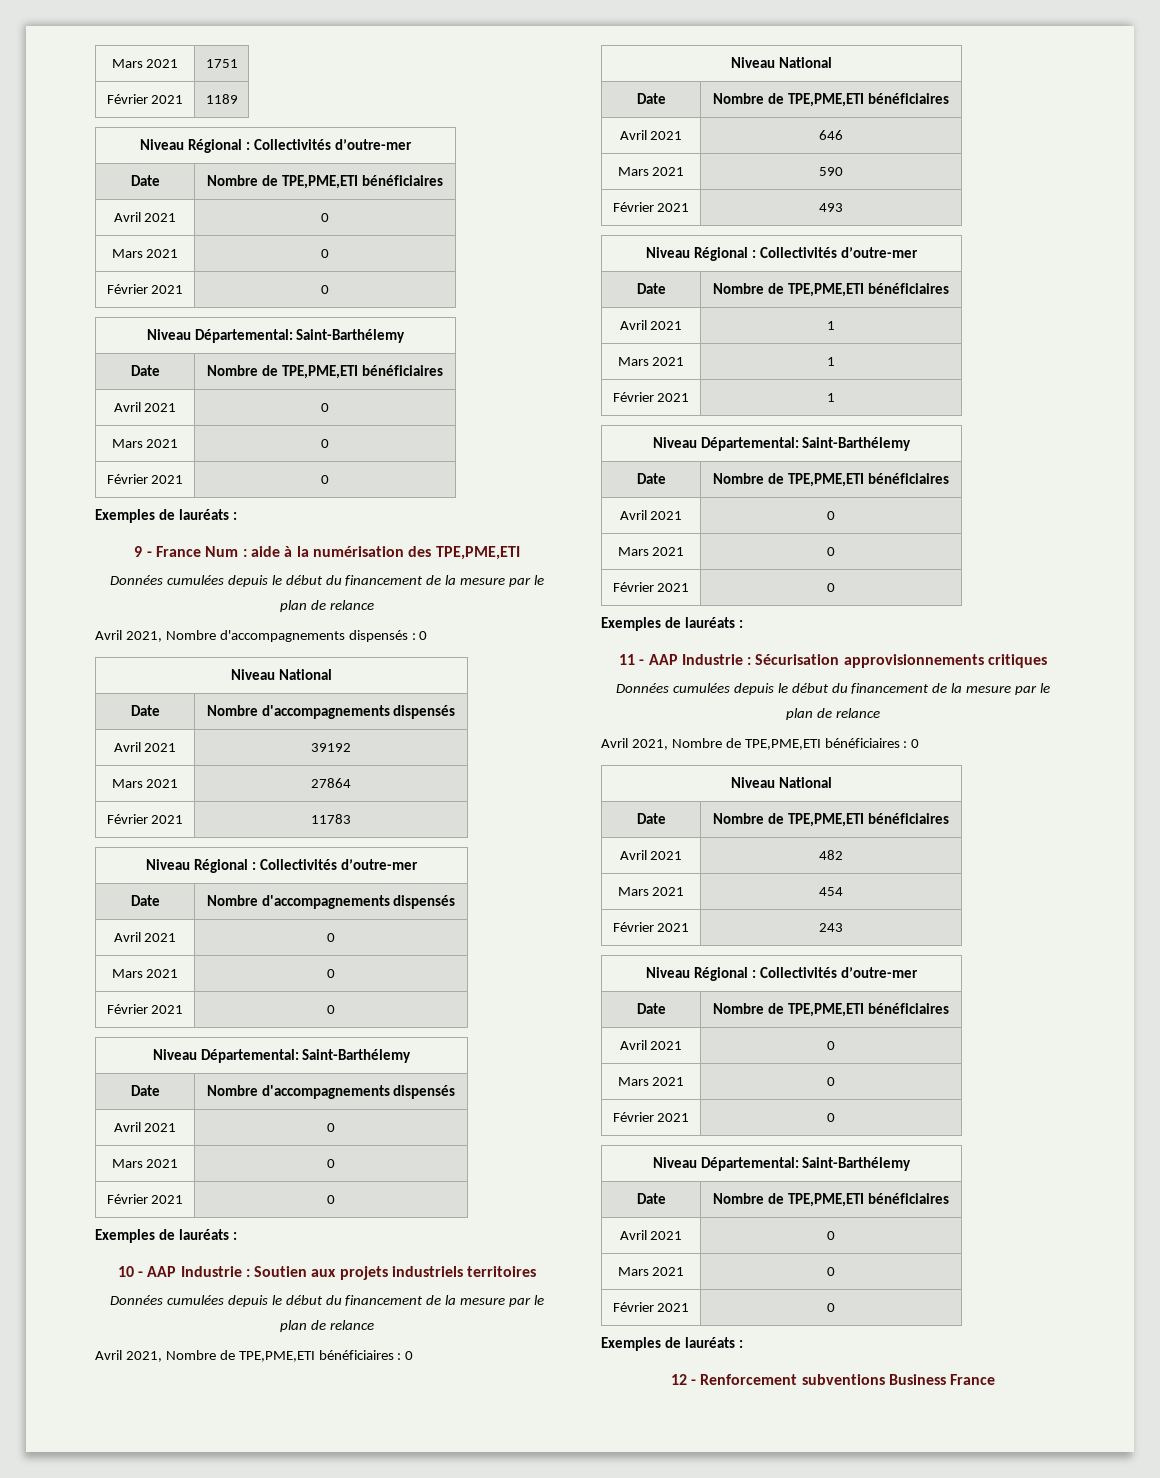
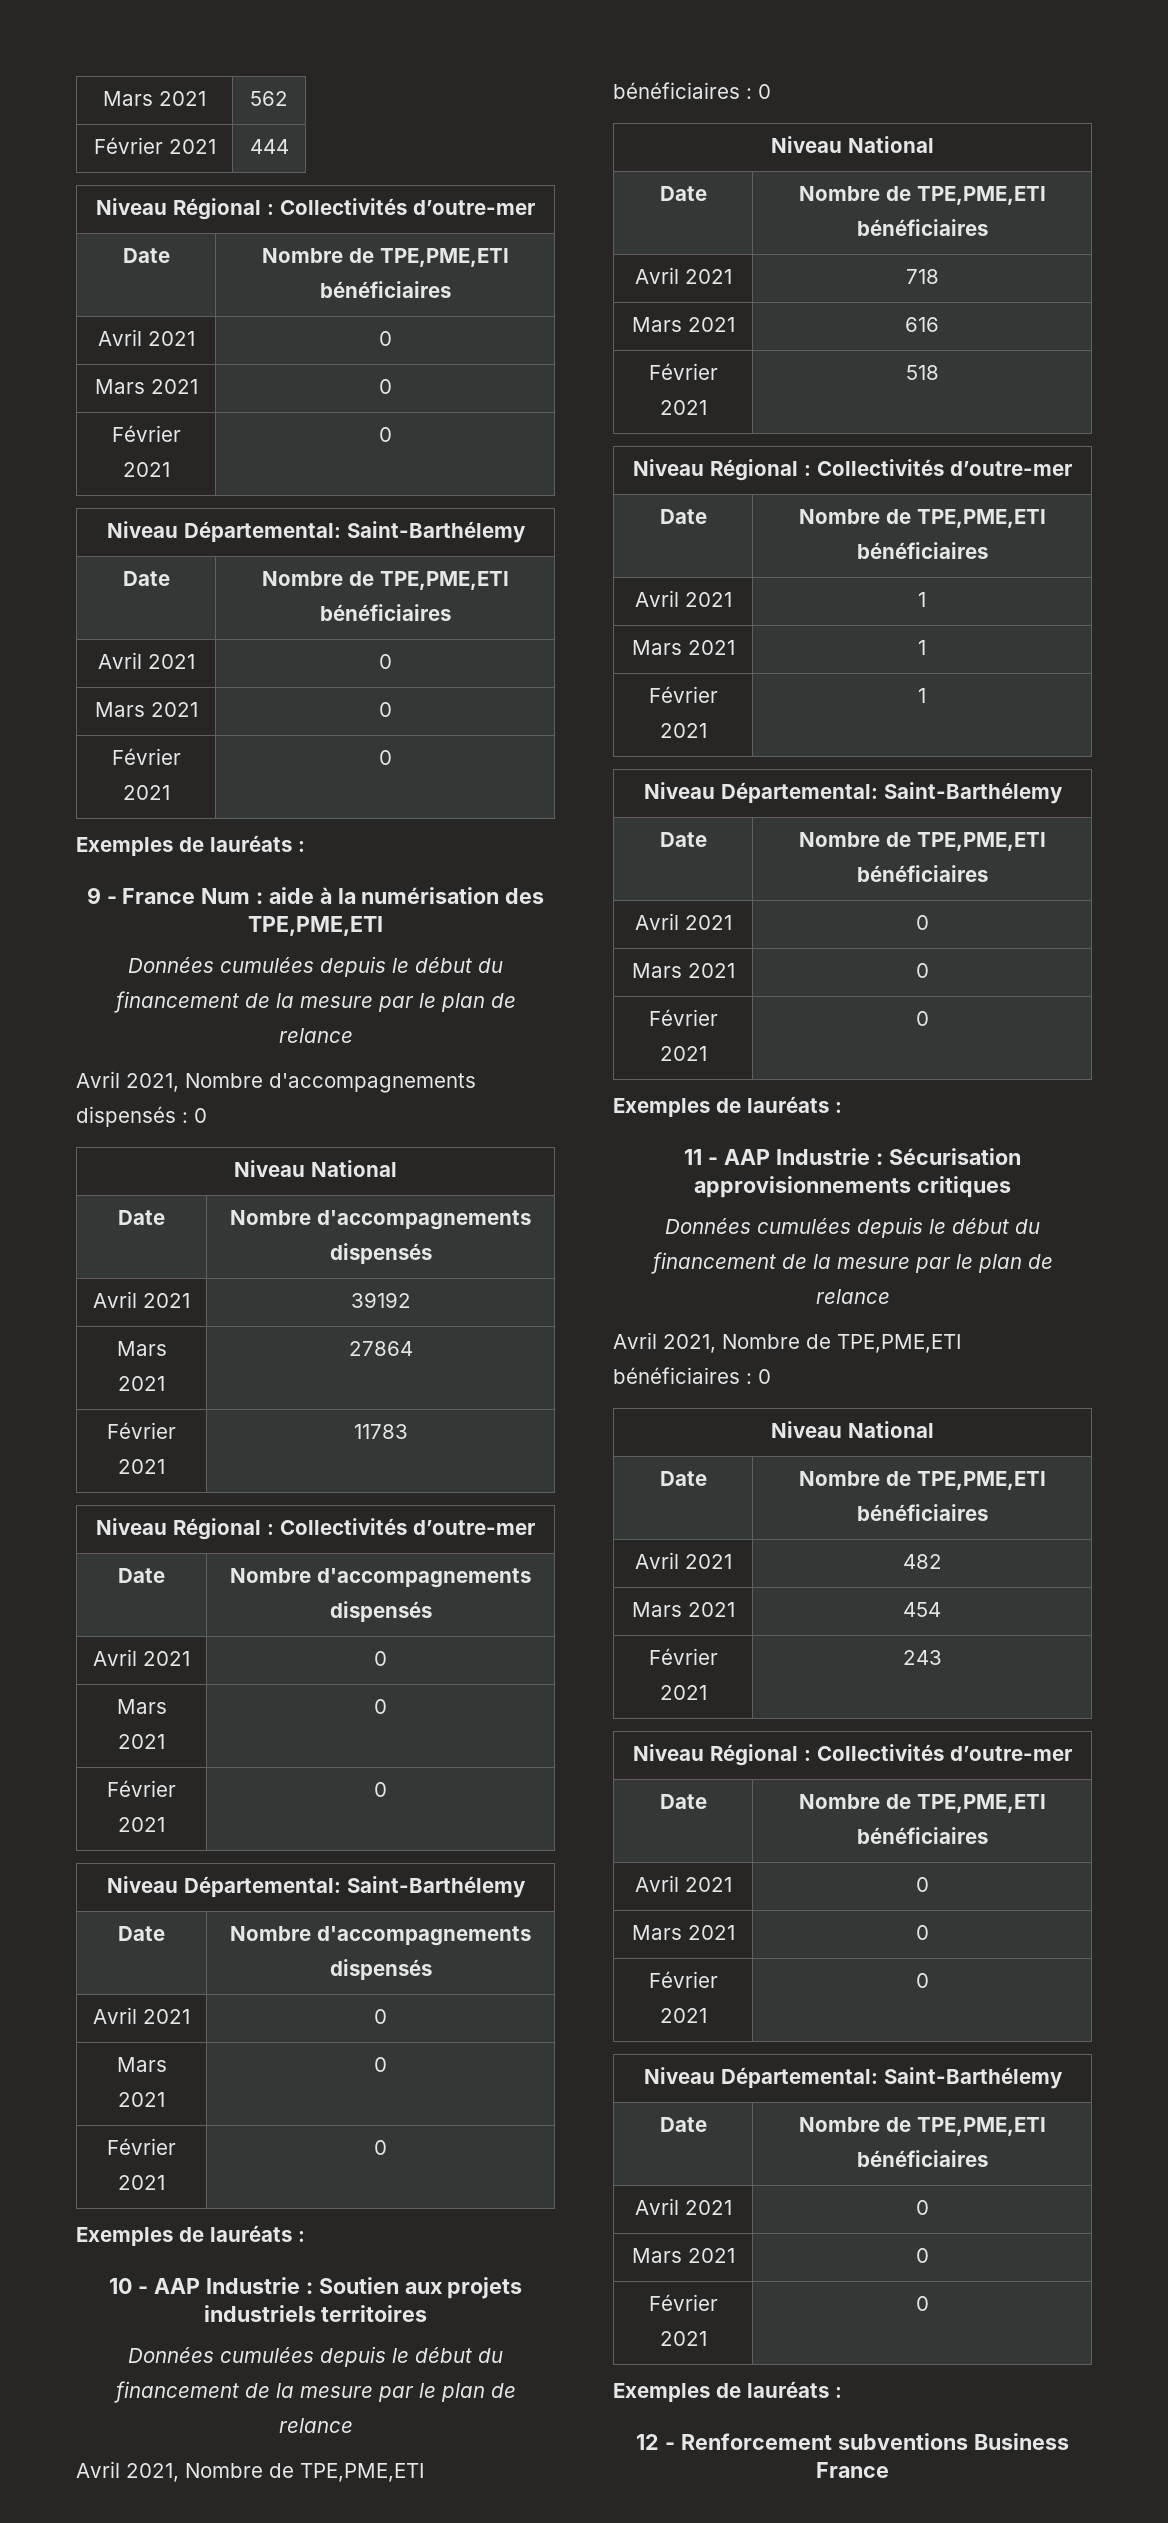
[111,59,179,68] [205,59,238,68] [106,94,184,104] [205,94,238,104] Mars 2021 | 1751 // Février 2021 | 1189 -> [103,91,206,106] [250,91,288,106] [93,137,216,154] [249,139,289,154] Mars 2021 | 562 // Février 2021 | 444
[819,130,843,140] [617,167,685,176] [819,167,843,176] [612,202,690,212] [819,203,843,212] 646 // Mars 2021 | 590 // Février 2021 | 493 -> [905,269,939,284] [631,317,735,332] [905,317,939,332] [648,363,718,380] [659,400,707,415] [905,365,939,380] 718 // Mars 2021 | 616 // Février 2021 | 518

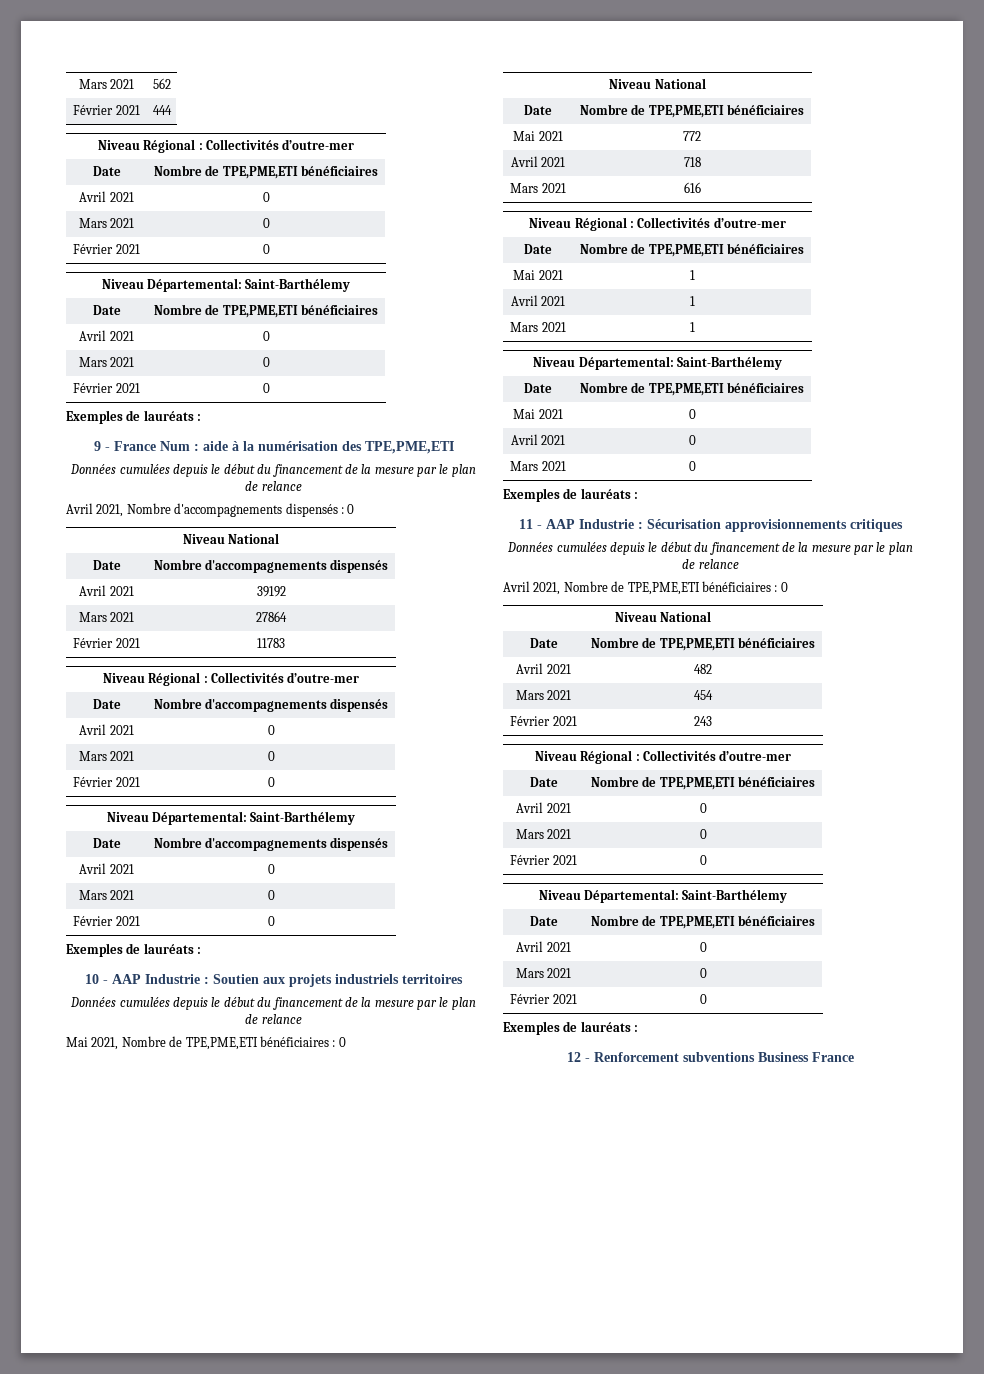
[76,2461,120,2478] Avril -> [66,1037,88,1047] Mai
(988, 227) none -> [513,131,563,141] [683,131,701,141] // Mai 2021 | 772
[648,363,718,380] [659,400,707,415] [905,365,939,380] // Février 2021 | 518 -> (701, 187) none
(988, 550) none -> [513,270,563,280] [689,270,695,280] // Mai 2021 | 1
[648,686,718,703] [659,723,707,738] [918,688,926,703] [643,782,1063,804] [659,832,707,847] [798,832,1046,851] [856,865,988,882] [634,913,732,930] [915,915,929,930] [631,963,735,978] [915,963,929,978] [648,1009,718,1026] [659,1046,707,1061] [915,1011,929,1026] // Février 2021 | 1 // Niveau Départemental: Saint-Barthélemy // Date | Nombre de TPE,PME,ETI bénéficiaires // Avril 2021 | 0 // Mars 2021 | 0 // Février 2021 | 0 -> [533,356,782,370] [524,383,552,393] [579,382,805,396] [513,409,563,419] [688,409,696,419] [510,434,566,445] [688,435,696,445] [510,461,566,471] [688,461,696,471] // Niveau Départemental: Saint-Barthélemy // Date | Nombre de TPE,PME,ETI bénéficiaires // Mai 2021 | 0 // Avril 2021 | 0 // Mars 2021 | 0

